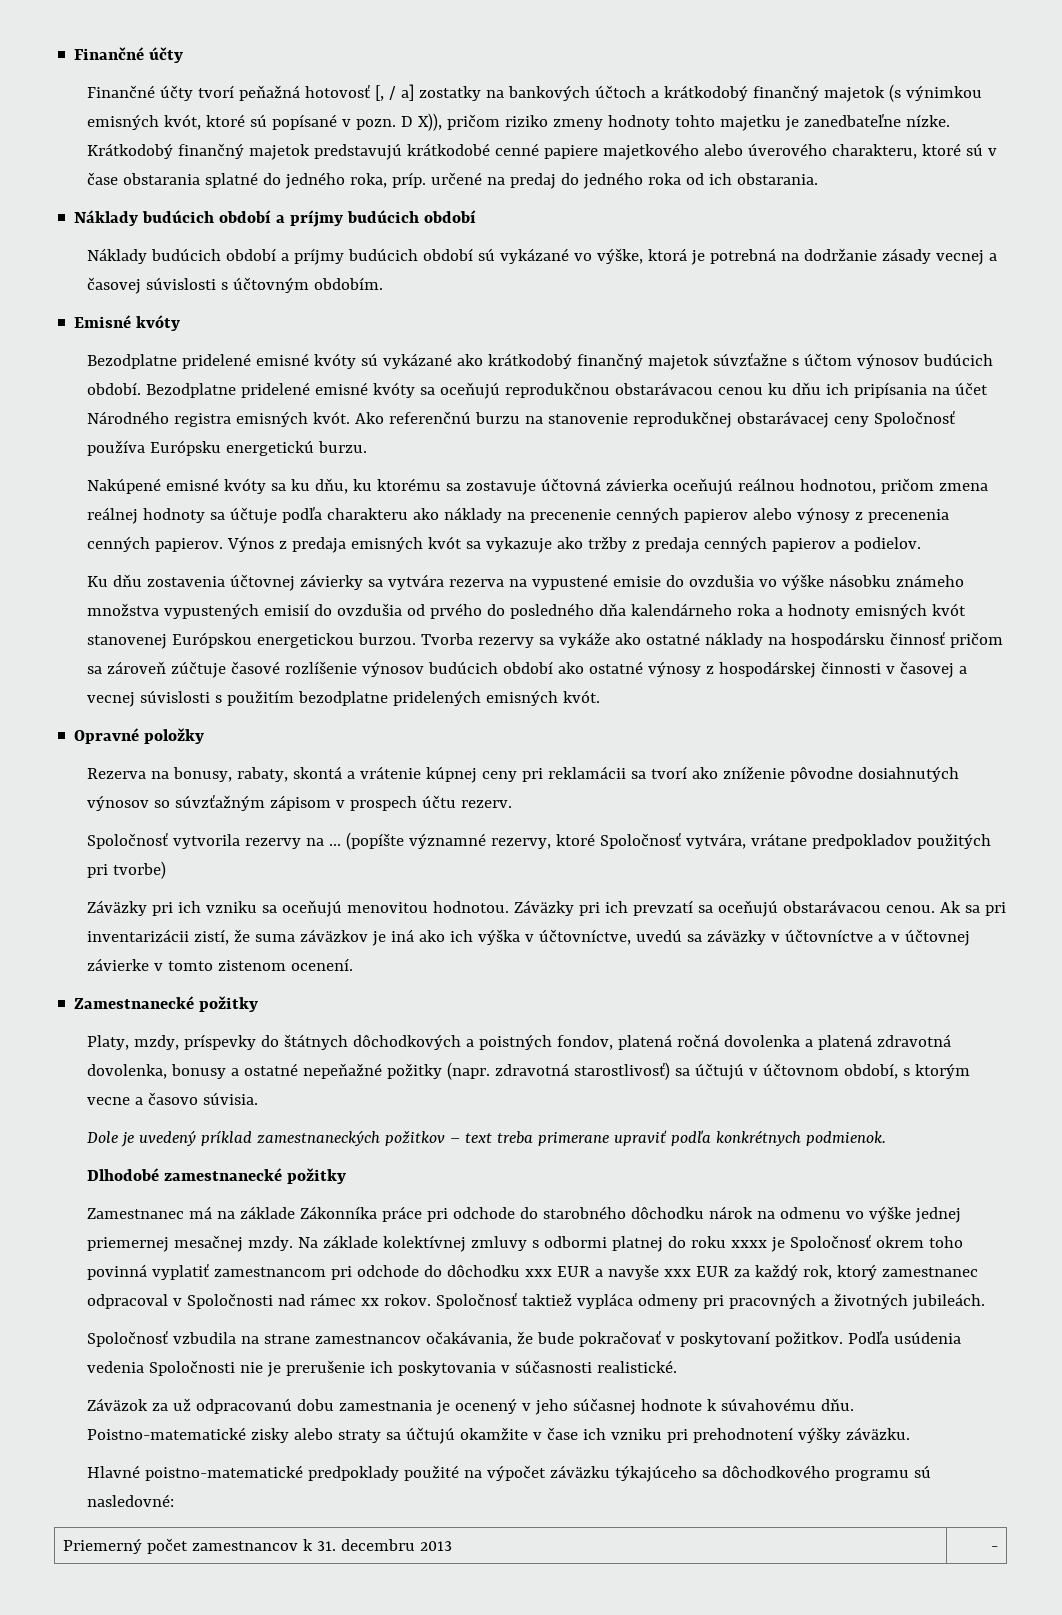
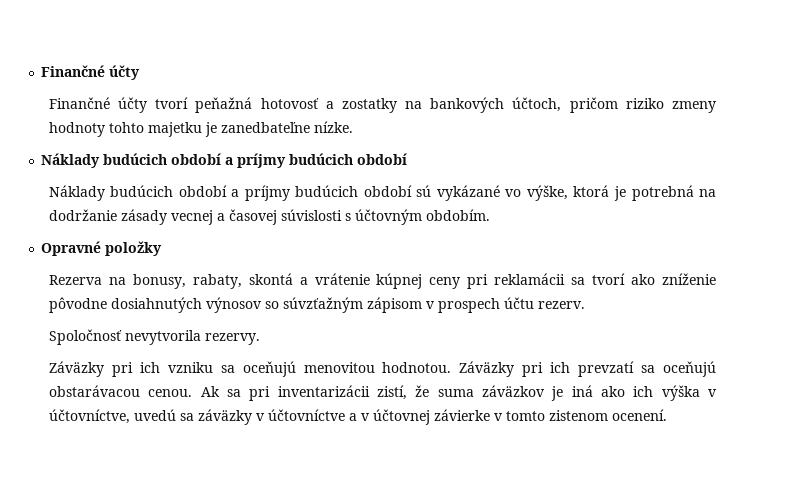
[374,84,982,102] [86,113,442,131] [, / a] zostatky na bankových účtoch a krátkodobý finančný majetok (s výnimkou emisných kvót, ktoré sú popísané v pozn. D X)), -> [325,97,562,113] a zostatky na bankových účtoch,
[86,143,997,160] [86,172,818,189] Krátkodobý finančný majetok predstavujú krátkodobé cenné papiere majetkového alebo úverového charakteru, ktoré sú v čase obstarania splatné do jedného roka, príp. určené na predaj do jedného roka od ich obstarania. -> (353, 127) none
[74,315,181,331] [86,352,993,370] [86,382,988,399] [86,410,956,428] [86,440,367,456] [86,478,988,495] [86,506,949,524] [86,536,921,553] [86,574,964,591] [86,603,966,619] [86,631,1003,649] [86,661,967,678] [86,690,600,707] // Emisné kvóty // Bezodplatne pridelené emisné kvóty sú vykázané ako krátkodobý finančný majetok súvzťažne s účtom výnosov budúcich období. Bezodplatne pridelené emisné kvóty sa oceňujú reprodukčnou obstarávacou cenou ku dňu ich pripísania na účet Národného registra emisných kvót. Ako referenčnú burzu na stanovenie reprodukčnej obstarávacej ceny Spoločnosť používa Európsku energetickú burzu. // Nakúpené emisné kvóty sa ku dňu, ku ktorému sa zostavuje účtovná závierka oceňujú reálnou hodnotou, pričom zmena reálnej hodnoty sa účtuje podľa charakteru ako náklady na precenenie cenných papierov alebo výnosy z precenenia cenných papierov. Výnos z predaja emisných kvót sa vykazuje ako tržby z predaja cenných papierov a podielov. // Ku dňu zostavenia účtovnej závierky sa vytvára rezerva na vypustené emisie do ovzdušia vo výške násobku známeho množstva vypustených emisií do ovzdušia od prvého do posledného dňa kalendárneho roka a hodnoty emisných kvót stanovenej Európskou energetickou burzou. Tvorba rezervy sa vykáže ako ostatné náklady na hospodársku činnosť pričom sa zároveň zúčtuje časové rozlíšenie výnosov budúcich období ako ostatné výnosy z hospodárskej činnosti v časovej a vecnej súvislosti s použitím bezodplatne pridelených emisných kvót. -> (490, 215) none
[172,832,991,850] [86,861,166,879] vytvorila rezervy na ... (popíšte významné rezervy, ktoré Spoločnosť vytvára, vrátane predpokladov použitých pri tvorbe) -> [124,330,260,345] nevytvorila rezervy.
[74,996,259,1012] [86,1034,951,1050] [86,1062,970,1080] [86,1092,258,1105] [86,1130,886,1147] [86,1168,346,1184] [86,1206,961,1223] [86,1234,963,1252] [86,1263,978,1280] [86,1292,985,1310] [86,1330,961,1347] [86,1360,677,1377] [86,1398,854,1415] [86,1427,910,1444] [86,1465,931,1482] [86,1494,174,1507] [63,1538,453,1554] [990,1546,998,1551] // Zamestnanecké požitky // Platy, mzdy, príspevky do štátnych dôchodkových a poistných fondov, platená ročná dovolenka a platená zdravotná dovolenka, bonusy a ostatné nepeňažné požitky (napr. zdravotná starostlivosť) sa účtujú v účtovnom období, s ktorým vecne a časovo súvisia. // Dole je uvedený príklad zamestnaneckých požitkov – text treba primerane upraviť podľa konkrétnych podmienok. // Dlhodobé zamestnanecké požitky // Zamestnanec má na základe Zákonníka práce pri odchode do starobného dôchodku nárok na odmenu vo výške jednej priemernej mesačnej mzdy. Na základe kolektívnej zmluvy s odbormi platnej do roku xxxx je Spoločnosť okrem toho povinná vyplatiť zamestnancom pri odchode do dôchodku xxx EUR a navyše xxx EUR za každý rok, ktorý zamestnanec odpracoval v Spoločnosti nad rámec xx rokov. Spoločnosť taktiež vypláca odmeny pri pracovných a životných jubileách. // Spoločnosť vzbudila na strane zamestnancov očakávania, že bude pokračovať v poskytovaní požitkov. Podľa usúdenia vedenia Spoločnosti nie je prerušenie ich poskytovania v súčasnosti realistické. // Záväzok za už odpracovanú dobu zamestnania je ocenený v jeho súčasnej hodnote k súvahovému dňu. Poistno-matematické zisky alebo straty sa účtujú okamžite v čase ich vzniku pri prehodnotení výšky záväzku. // Hlavné poistno-matematické predpoklady použité na výpočet záväzku týkajúceho sa dôchodkového programu sú nasledovné: // Priemerný počet zamestnancov k 31. decembru 2013 | - -> (667, 415) none

